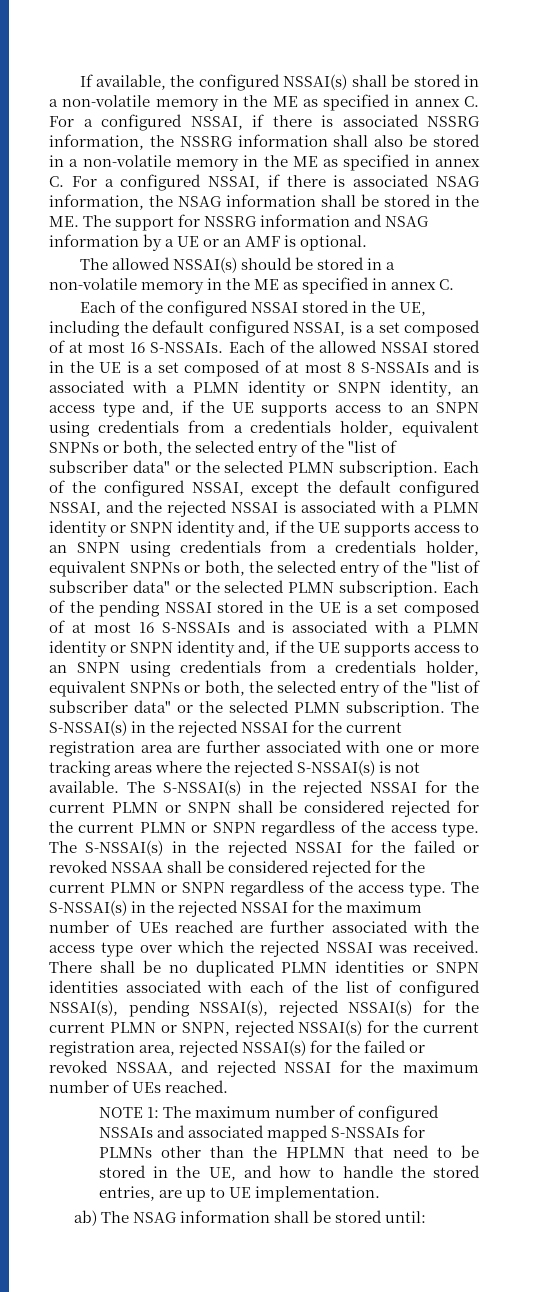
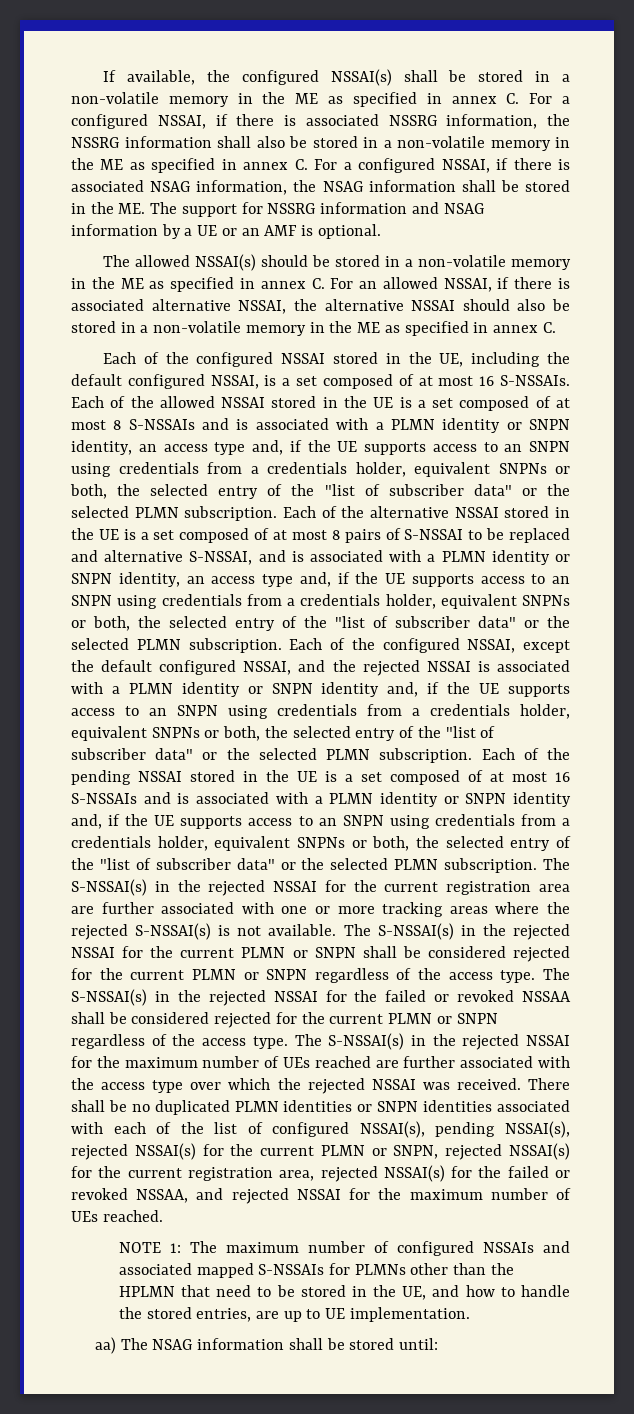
(455, 284) none -> [330,277,570,292] [71,299,570,314] [71,321,556,336] For an allowed NSSAI, if there is associated alternative NSSAI, the alternative NSSAI should also be stored in a non-volatile memory in the ME as specified in annex C.
(96, 487) none -> [370,506,570,518] [71,528,570,543] [71,550,570,565] [71,572,570,587] [71,594,570,609] [71,616,570,631] [71,638,375,653] alternative NSSAI stored in the UE is a set composed of at most 8 pairs of S-NSSAI to be replaced and alternative S-NSSAI, and is associated with a PLMN identity or SNPN identity, an access type and, if the UE supports access to an SNPN using credentials from a credentials holder, equivalent SNPNs or both, the selected entry of the "list of subscriber data" or the selected PLMN subscription. Each of the
[74,1210,98,1226] ab) -> [94,1337,116,1354] aa)

